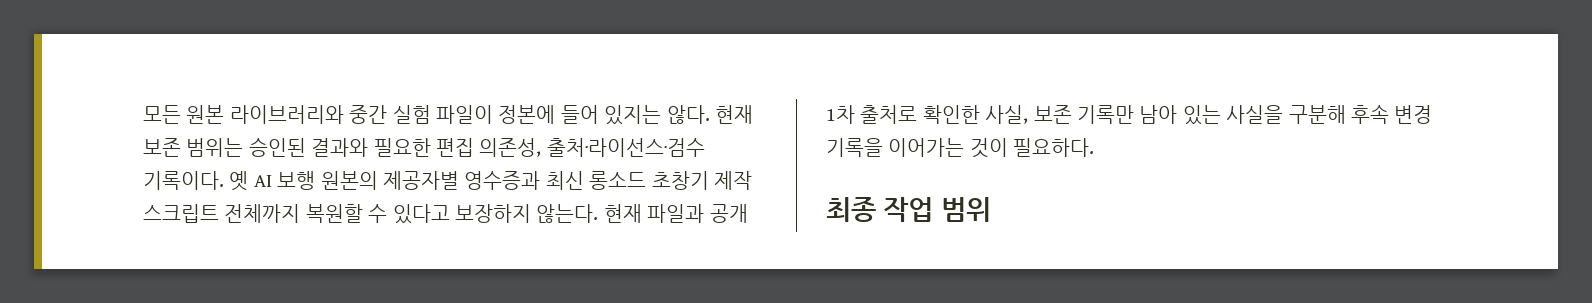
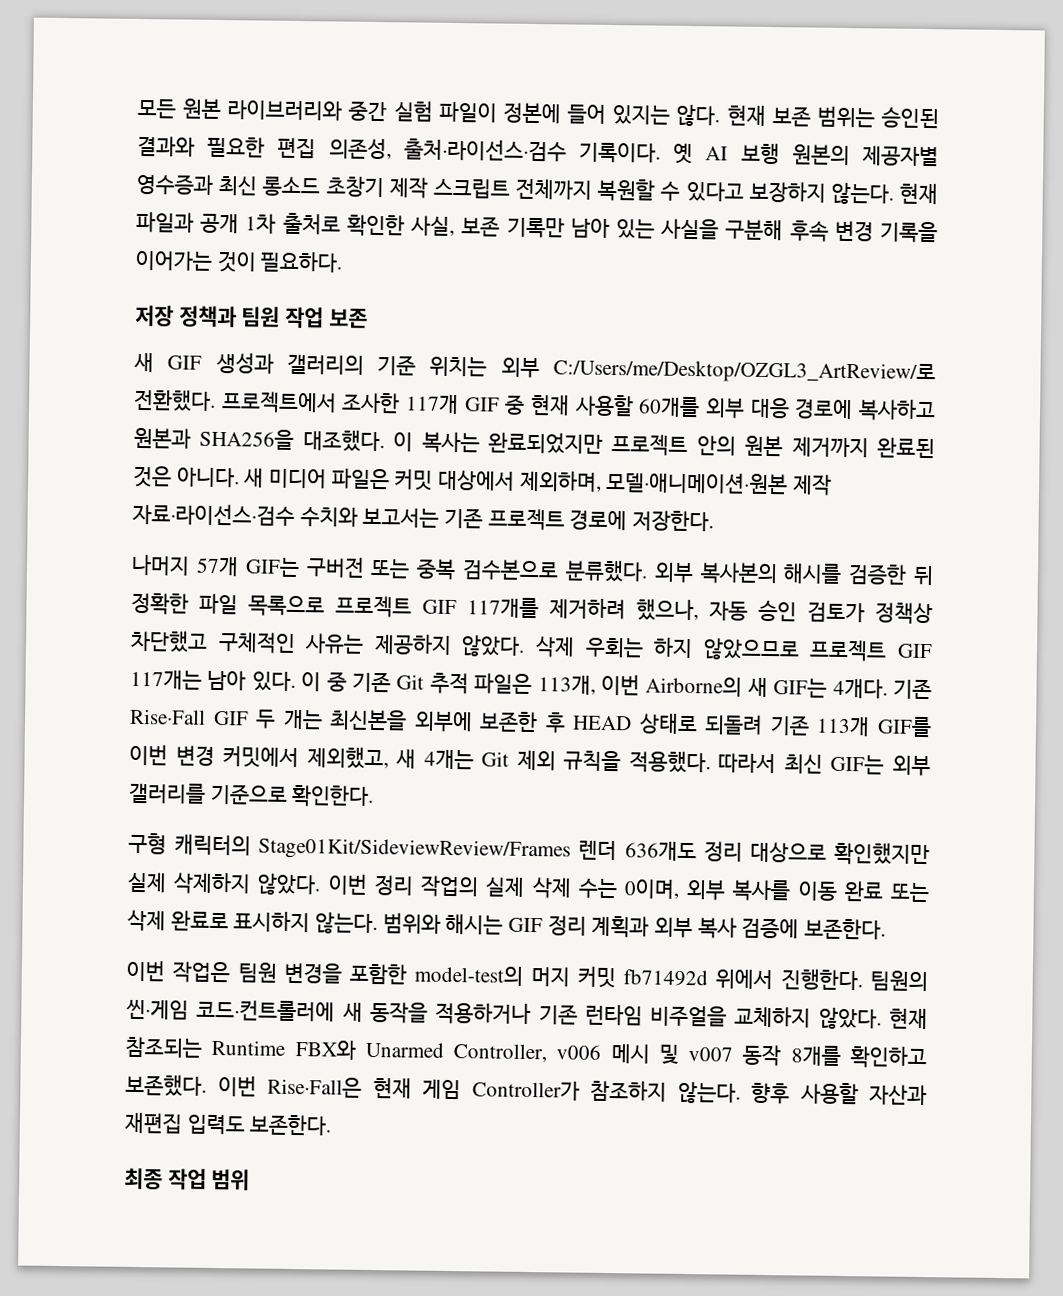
(1095, 147) none -> [135,304,368,329] [133,351,936,385] [133,388,936,422] [133,427,935,459] [133,465,833,496] [132,502,715,532] [131,553,935,586] [131,592,933,625] [130,629,934,662] [130,669,932,700] [130,708,933,738] [129,743,932,777] [128,782,375,808] [128,832,930,866] [127,871,930,903] [127,909,887,940] [126,959,928,992] [126,998,928,1030] [125,1036,927,1069] [125,1073,927,1106] [124,1111,333,1136] // 저장 정책과 팀원 작업 보존 // 새 GIF 생성과 갤러리의 기준 위치는 외부 C:/Users/me/Desktop/OZGL3_ArtReview/로 전환했다. 프로젝트에서 조사한 117개 GIF 중 현재 사용할 60개를 외부 대응 경로에 복사하고 원본과 SHA256을 대조했다. 이 복사는 완료되었지만 프로젝트 안의 원본 제거까지 완료된 것은 아니다. 새 미디어 파일은 커밋 대상에서 제외하며, 모델·애니메이션·원본 제작 자료·라이선스·검수 수치와 보고서는 기존 프로젝트 경로에 저장한다. // 나머지 57개 GIF는 구버전 또는 중복 검수본으로 분류했다. 외부 복사본의 해시를 검증한 뒤 정확한 파일 목록으로 프로젝트 GIF 117개를 제거하려 했으나, 자동 승인 검토가 정책상 차단했고 구체적인 사유는 제공하지 않았다. 삭제 우회는 하지 않았으므로 프로젝트 GIF 117개는 남아 있다. 이 중 기존 Git 추적 파일은 113개, 이번 Airborne의 새 GIF는 4개다. 기존 Rise·Fall GIF 두 개는 최신본을 외부에 보존한 후 HEAD 상태로 되돌려 기존 113개 GIF를 이번 변경 커밋에서 제외했고, 새 4개는 Git 제외 규칙을 적용했다. 따라서 최신 GIF는 외부 갤러리를 기준으로 확인한다. // 구형 캐릭터의 Stage01Kit/SideviewReview/Frames 렌더 636개도 정리 대상으로 확인했지만 실제 삭제하지 않았다. 이번 정리 작업의 실제 삭제 수는 0이며, 외부 복사를 이동 완료 또는 삭제 완료로 표시하지 않는다. 범위와 해시는 GIF 정리 계획과 외부 복사 검증에 보존한다. // 이번 작업은 팀원 변경을 포함한 model-test의 머지 커밋 fb71492d 위에서 진행한다. 팀원의 씬·게임 코드·컨트롤러에 새 동작을 적용하거나 기존 런타임 비주얼을 교체하지 않았다. 현재 참조되는 Runtime FBX와 Unarmed Controller, v006 메시 및 v007 동작 8개를 확인하고 보존했다. 이번 Rise·Fall은 현재 게임 Controller가 참조하지 않는다. 향후 사용할 자산과 재편집 입력도 보존한다.

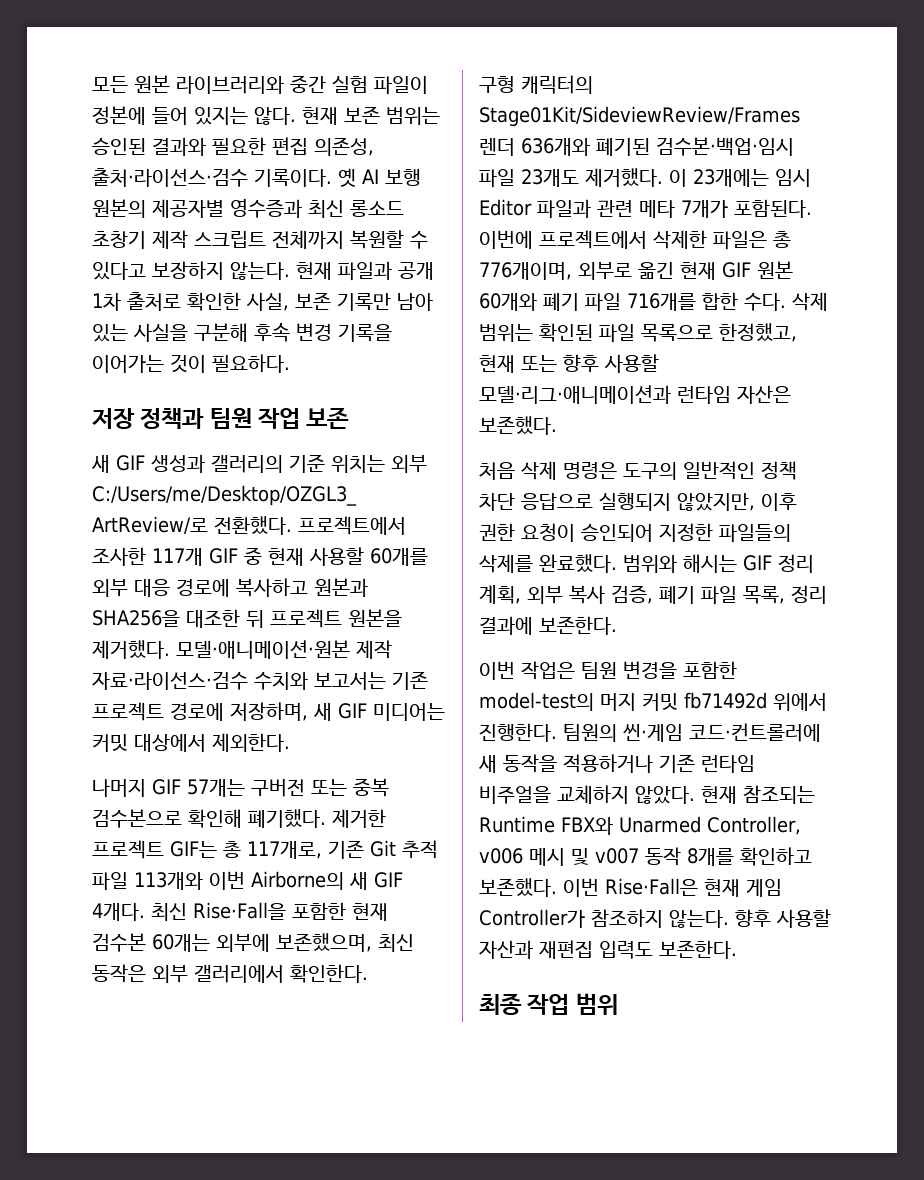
[302,429,935,459] [133,465,602,492] 대조했다. 이 복사는 완료되었지만 프로젝트 안의 원본 제거까지 완료된 것은 아니다. 새 미디어 파일은 커밋 대상에서 제외하며, -> [186,609,402,628] [92,640,170,659] 대조한 뒤 프로젝트 원본을 제거했다.
[632,510,715,532] 저장한다. -> [230,702,445,721] [92,733,290,752] 저장하며, 새 GIF 미디어는 커밋 대상에서 제외한다.
[195,556,300,578] 57개 GIF는 -> [152,779,245,797] GIF 57개는
[564,559,935,586] [131,592,933,625] [130,629,934,662] [130,669,347,692] 분류했다. 외부 복사본의 해시를 검증한 뒤 정확한 파일 목록으로 프로젝트 GIF 117개를 제거하려 했으나, 자동 승인 검토가 정책상 차단했고 구체적인 사유는 제공하지 않았다. 삭제 우회는 하지 않았으므로 프로젝트 GIF 117개는 남아 있다. 이 중 -> [188,809,386,828] [92,840,322,859] 확인해 폐기했다. 제거한 프로젝트 GIF는 총 117개로,
[474,673,596,695] 파일은 113개, -> [92,872,203,891] 파일 113개와
[773,678,932,700] [130,708,933,738] [129,743,932,777] [128,782,288,805] GIF는 4개다. 기존 Rise·Fall GIF 두 개는 최신본을 외부에 보존한 후 HEAD 상태로 되돌려 기존 113개 GIF를 이번 변경 커밋에서 제외했고, 새 4개는 Git 제외 규칙을 적용했다. 따라서 최신 GIF는 외부 갤러리를 기준으로 -> [374,872,403,888] [92,902,388,921] [92,933,414,952] [92,964,284,983] GIF 4개다. 최신 Rise·Fall을 포함한 현재 검수본 60개는 외부에 보존했으며, 최신 동작은 외부 갤러리에서
[624,841,930,866] [127,871,930,903] [127,909,379,935] 636개도 정리 대상으로 확인했지만 실제 삭제하지 않았다. 이번 정리 작업의 실제 삭제 수는 0이며, 외부 복사를 이동 완료 또는 삭제 완료로 표시하지 않는다. -> [521,137,794,156] [479,168,811,188] [479,199,812,219] [479,230,791,250] [479,261,793,280] [479,292,828,312] [479,323,797,343] [479,354,659,373] [479,385,791,404] [479,416,557,435] [479,461,797,480] [479,492,797,511] [479,523,791,543] [479,554,617,573] 636개와 폐기된 검수본·백업·임시 파일 23개도 제거했다. 이 23개에는 임시 Editor 파일과 관련 메타 7개가 포함된다. 이번에 프로젝트에서 삭제한 파일은 총 776개이며, 외부로 옮긴 현재 GIF 원본 60개와 폐기 파일 716개를 합한 수다. 삭제 범위는 확인된 파일 목록으로 한정했고, 현재 또는 향후 사용할 모델·리그·애니메이션과 런타임 자산은 보존했다. // 처음 삭제 명령은 도구의 일반적인 정책 차단 응답으로 실행되지 않았지만, 이후 권한 요청이 승인되어 지정한 파일들의 삭제를 완료했다.
[591,915,650,938] 계획과 -> [479,585,521,604] 계획,
[741,917,800,939] 검증에 -> [611,585,827,605] [479,616,533,635] 검증, 폐기 파일 목록, 정리 결과에

